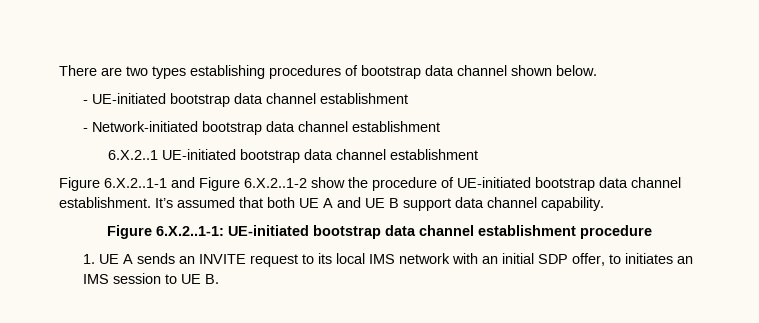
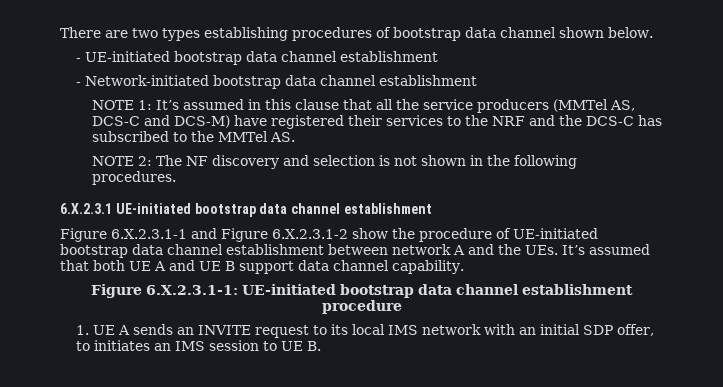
[107,150,158,160] 6.X.2..1 -> [92,99,636,113] [92,115,663,129] [92,131,296,142] [92,155,578,169] [92,171,177,185] [60,203,112,214] NOTE 1: It’s assumed in this clause that all the service producers (MMTel AS, DCS-C and DCS-M) have registered their services to the NRF and the DCS-C has subscribed to the MMTel AS. // NOTE 2: The NF discovery and selection is not shown in the following procedures. // 6.X.2.3.1
[104,178,167,188] 6.X.2..1-1 -> [111,229,187,239] 6.X.2.3.1-1
[244,178,307,188] 6.X.2..1-2 -> [272,229,348,239] 6.X.2.3.1-2
[59,197,151,208] establishment. -> [226,244,558,255] establishment between network A and the UEs.
[156,226,224,236] 6.X.2..1-1: -> [146,285,238,295] 6.X.2.3.1-1:

